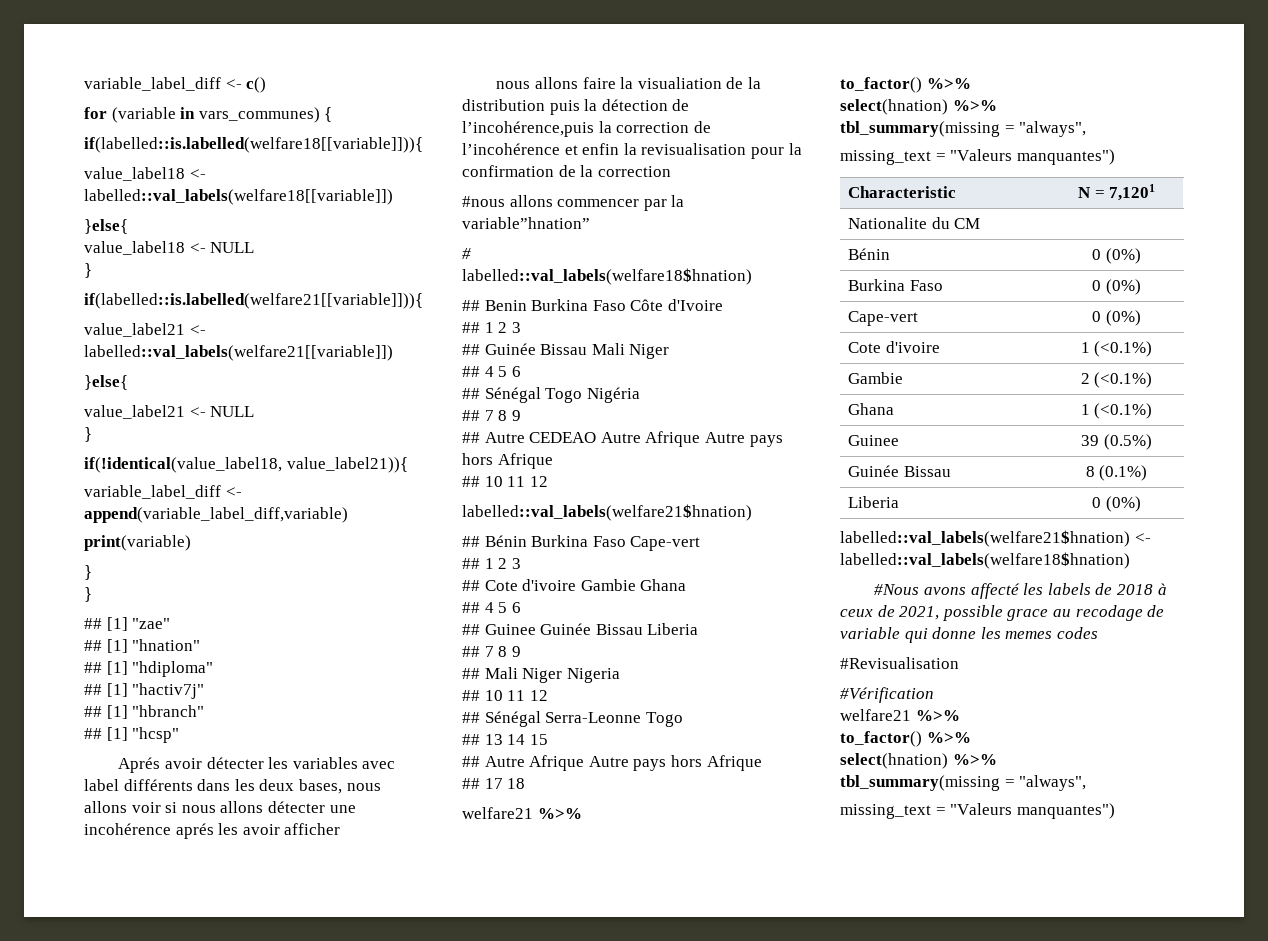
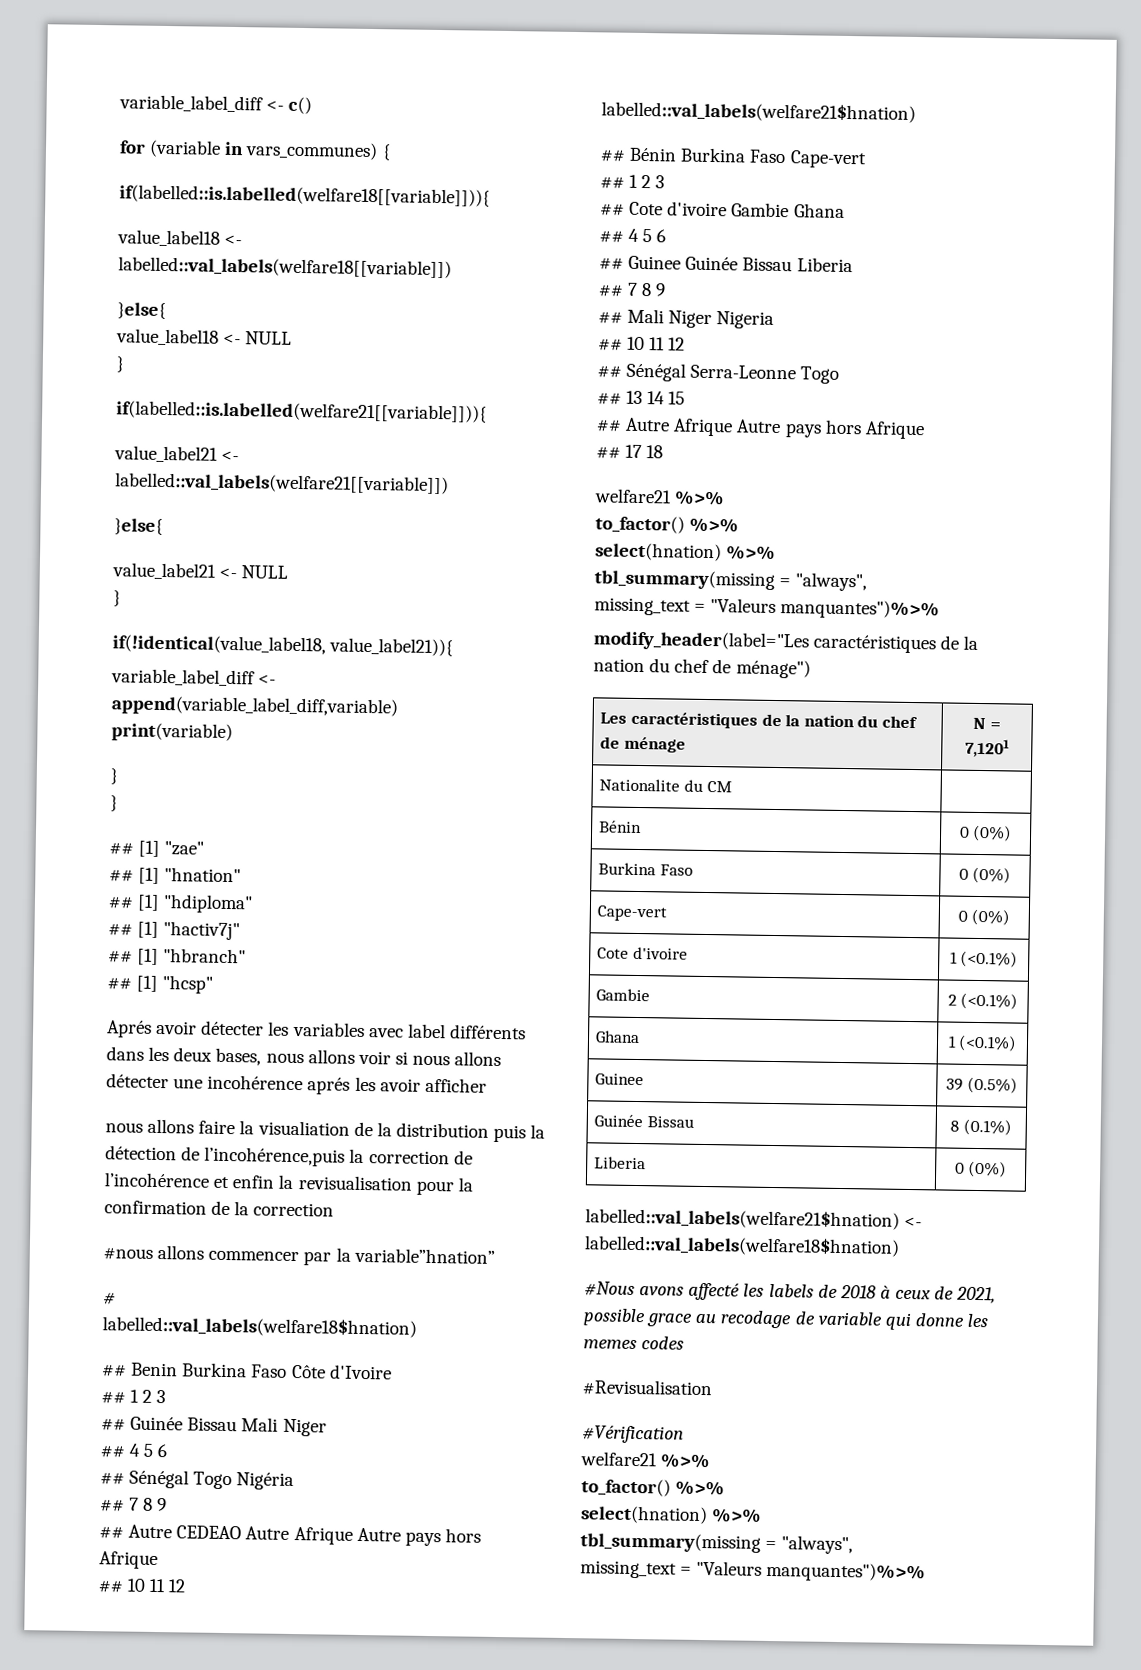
[1016,149,1115,165] [848,186,957,198] manquantes") // Characteristic -> [780,599,941,620] [593,630,979,654] [593,658,811,679] [600,711,918,729] [600,736,686,753] manquantes")%>% // modify_header(label="Les caractéristiques de la nation du chef de ménage") // Les caractéristiques de la nation du chef de ménage
[1016,803,1115,819] manquantes") -> [766,1561,927,1583] manquantes")%>%

